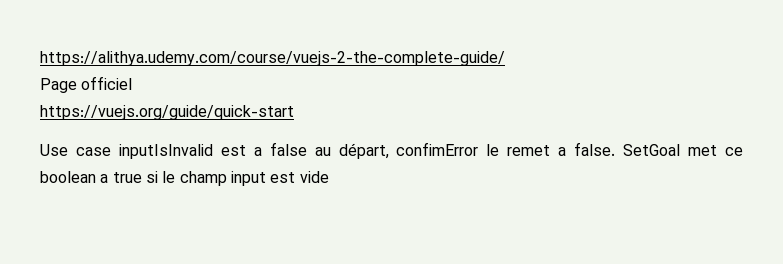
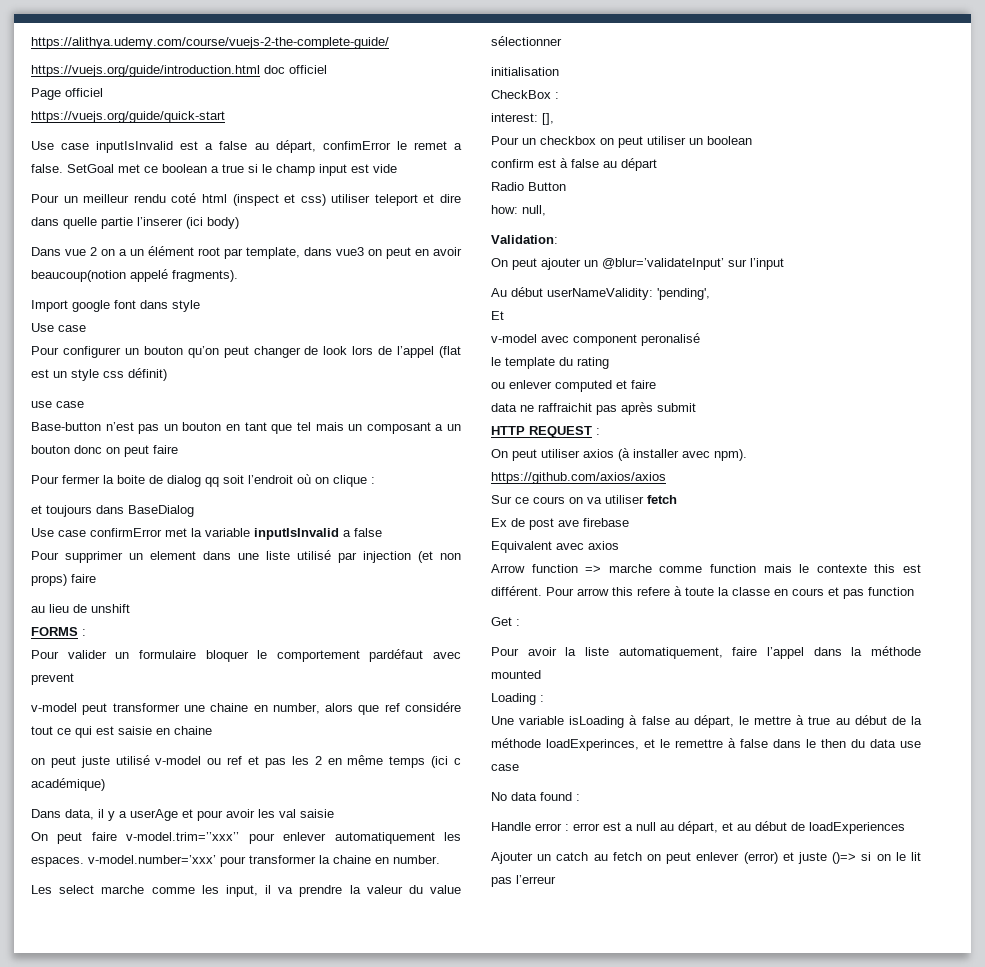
(505, 58) none -> [31,65,327,77] // https://vuejs.org/guide/introduction.html doc officiel
(329, 177) none -> [31,193,461,206] [31,217,239,229] [31,246,462,259] [31,269,238,282] [31,300,200,312] [31,323,86,332] [31,346,462,358] [31,368,167,381] [31,401,84,408] [31,422,462,434] [31,445,178,457] [31,474,375,487] [31,505,194,517] [31,528,382,540] [31,550,461,563] [31,574,96,586] [31,604,130,613] [31,627,86,636] [31,649,461,662] [31,673,74,685] [31,702,462,715] [31,726,212,738] [31,755,462,768] [31,778,105,791] [31,809,334,821] [31,832,461,844] [31,855,440,867] [31,885,462,897] [491,36,562,46] [491,67,559,76] [491,90,559,99] [491,113,554,125] [491,136,752,148] [491,158,657,171] [491,182,566,191] [491,205,546,216] [491,235,558,244] [491,258,784,270] [491,287,710,300] [491,311,504,320] [491,333,700,346] [491,357,609,369] [491,380,656,392] [491,402,696,415] [491,426,600,438] [491,448,747,461] [491,472,666,484] [491,495,677,504] [491,518,629,530] [491,541,619,553] [491,564,922,573] [491,586,914,599] [491,617,520,626] [491,646,922,659] [491,670,541,679] [491,693,544,705] [491,715,923,728] [491,738,921,751] [491,764,519,771] [491,792,580,801] [491,821,905,834] [491,852,921,864] [491,875,556,887] // Pour un meilleur rendu coté html (inspect et css) utiliser teleport et dire dans quelle partie l’inserer (ici body) // Dans vue 2 on a un élément root par template, dans vue3 on peut en avoir beaucoup(notion appelé fragments). // Import google font dans style // Use case // Pour configurer un bouton qu’on peut changer de look lors de l’appel (flat est un style css définit) // use case // Base-button n’est pas un bouton en tant que tel mais un composant a un bouton donc on peut faire // Pour fermer la boite de dialog qq soit l’endroit où on clique : // et toujours dans BaseDialog // Use case confirmError met la variable inputIsInvalid a false // Pour supprimer un element dans une liste utilisé par injection (et non props) faire // au lieu de unshift // FORMS : // Pour valider un formulaire bloquer le comportement pardéfaut avec prevent // v-model peut transformer une chaine en number, alors que ref considére tout ce qui est saisie en chaine // on peut juste utilisé v-model ou ref et pas les 2 en même temps (ici c académique) // Dans data, il y a userAge et pour avoir les val saisie // On peut faire v-model.trim=’’xxx’’ pour enlever automatiquement les espaces. v-model.number=’xxx’ pour transformer la chaine en number. // Les select marche comme les input, il va prendre la valeur du value sélectionner // initialisation // CheckBox : // interest: [], // Pour un checkbox on peut utiliser un boolean // confirm est à false au départ // Radio Button // how: null, // Validation: // On peut ajouter un @blur=’validateInput’ sur l’input // Au début userNameValidity: 'pending', // Et // v-model avec component peronalisé // le template du rating // ou enlever computed et faire // data ne raffraichit pas après submit // HTTP REQUEST : // On peut utiliser axios (à installer avec npm). https://github.com/axios/axios // Sur ce cours on va utiliser fetch // Ex de post ave firebase // Equivalent avec axios // Arrow function => marche comme function mais le contexte this est différent. Pour arrow this refere à toute la classe en cours et pas function // Get : // Pour avoir la liste automatiquement, faire l’appel dans la méthode mounted // Loading : // Une variable isLoading à false au départ, le mettre à true au début de la méthode loadExperinces, et le remettre à false dans le then du data use case // No data found : // Handle error : error est a null au départ, et au début de loadExperiences // Ajouter un catch au fetch on peut enlever (error) et juste ()=> si on le lit pas l’erreur

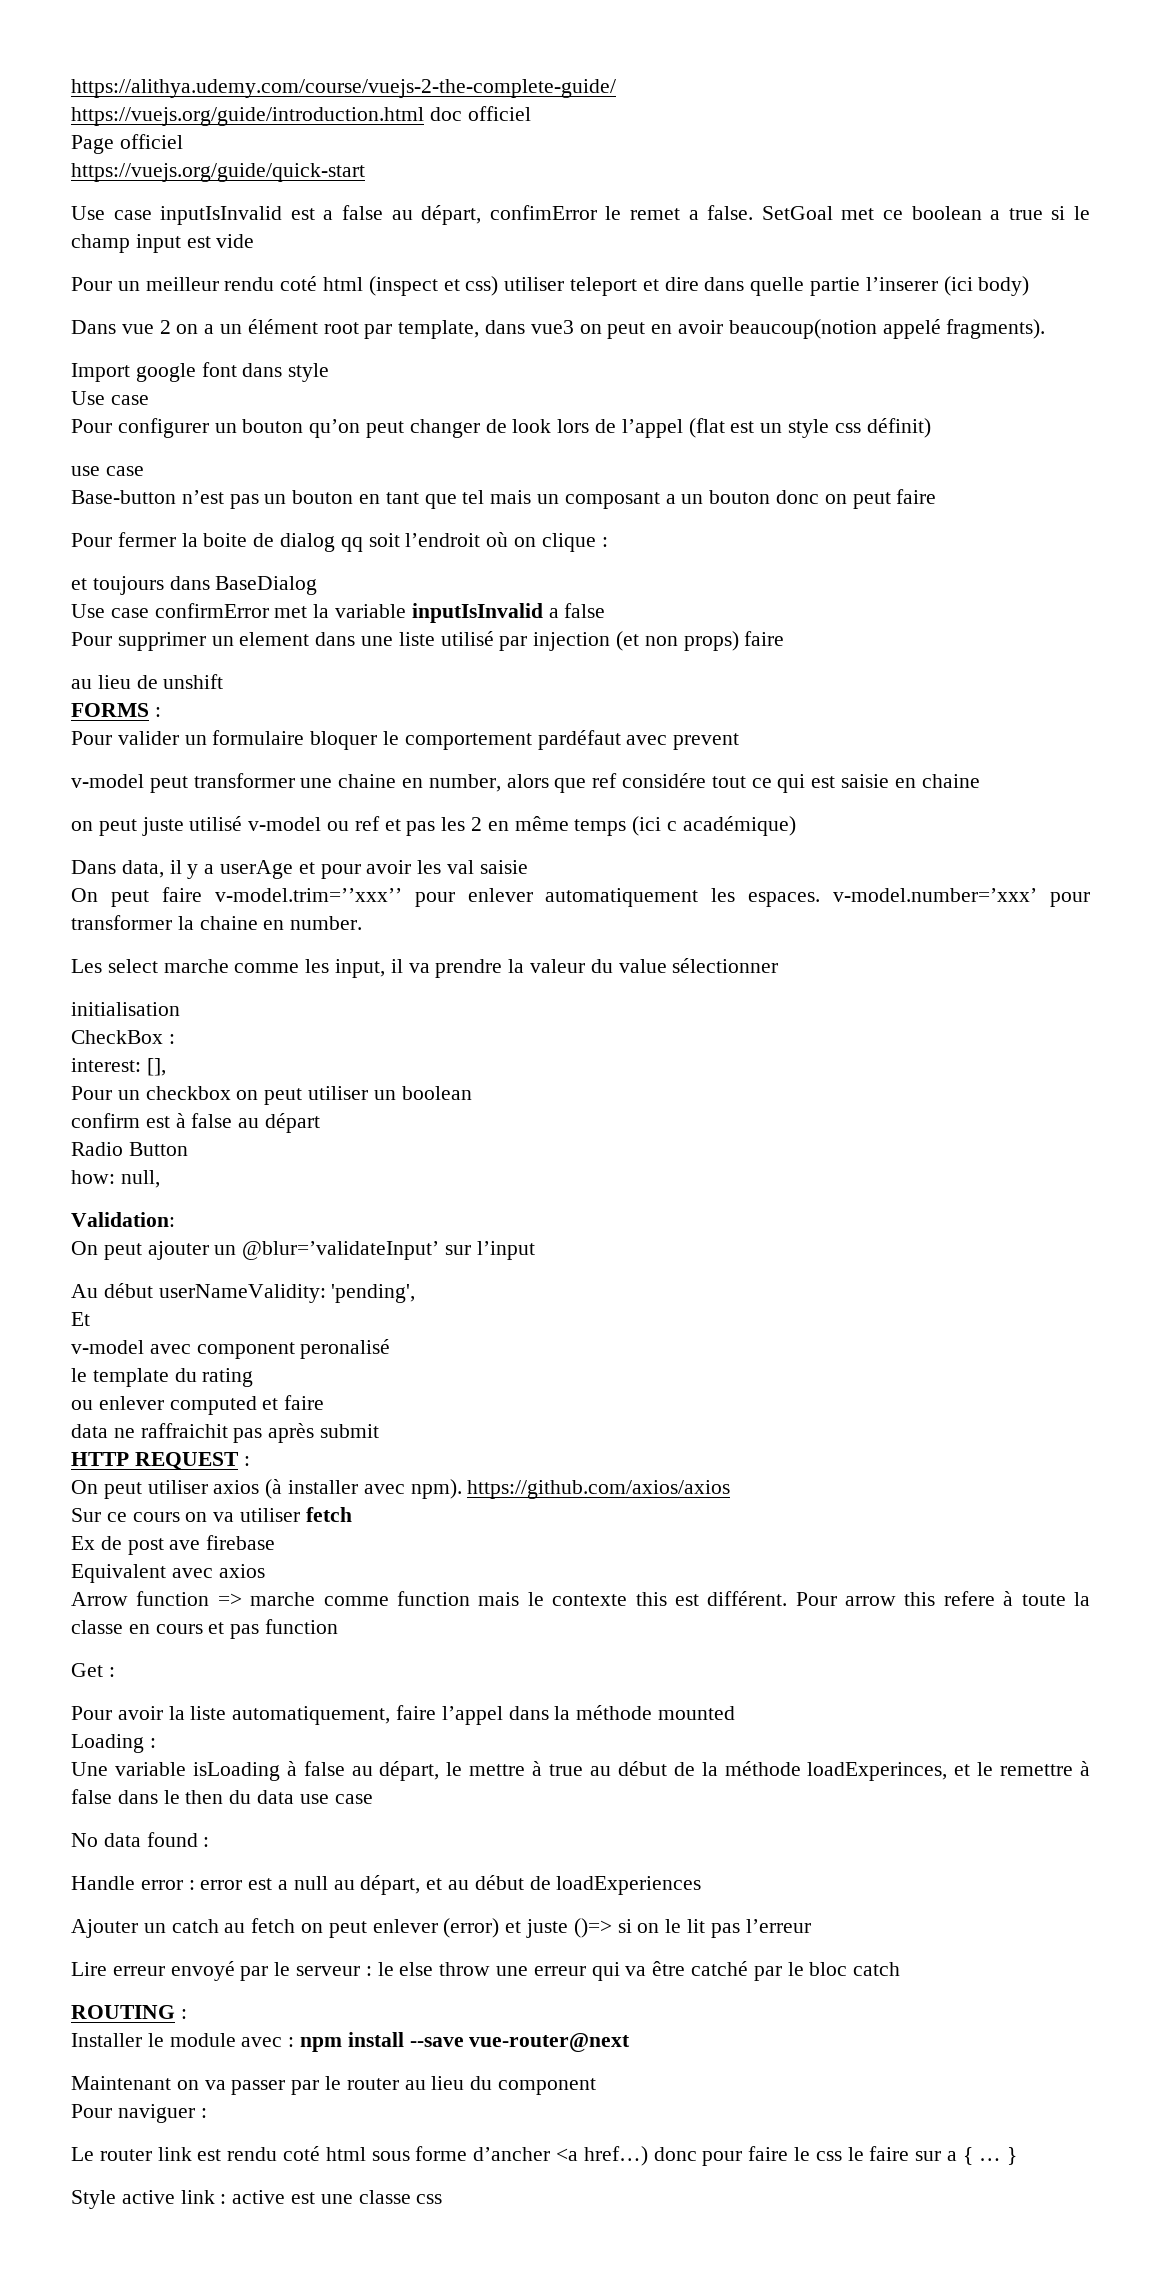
(556, 879) none -> [71,1961,901,1981] [71,2005,187,2019] [71,2032,631,2052] [71,2076,597,2095] [71,2104,207,2123] [71,2146,1017,2166] [71,2190,443,2209] // Lire erreur envoyé par le serveur : le else throw une erreur qui va être catché par le bloc catch // ROUTING : // Installer le module avec : npm install --save vue-router@next // Maintenant on va passer par le router au lieu du component // Pour naviguer : // Le router link est rendu coté html sous forme d’ancher <a href…) donc pour faire le css le faire sur a { … } // Style active link : active est une classe css

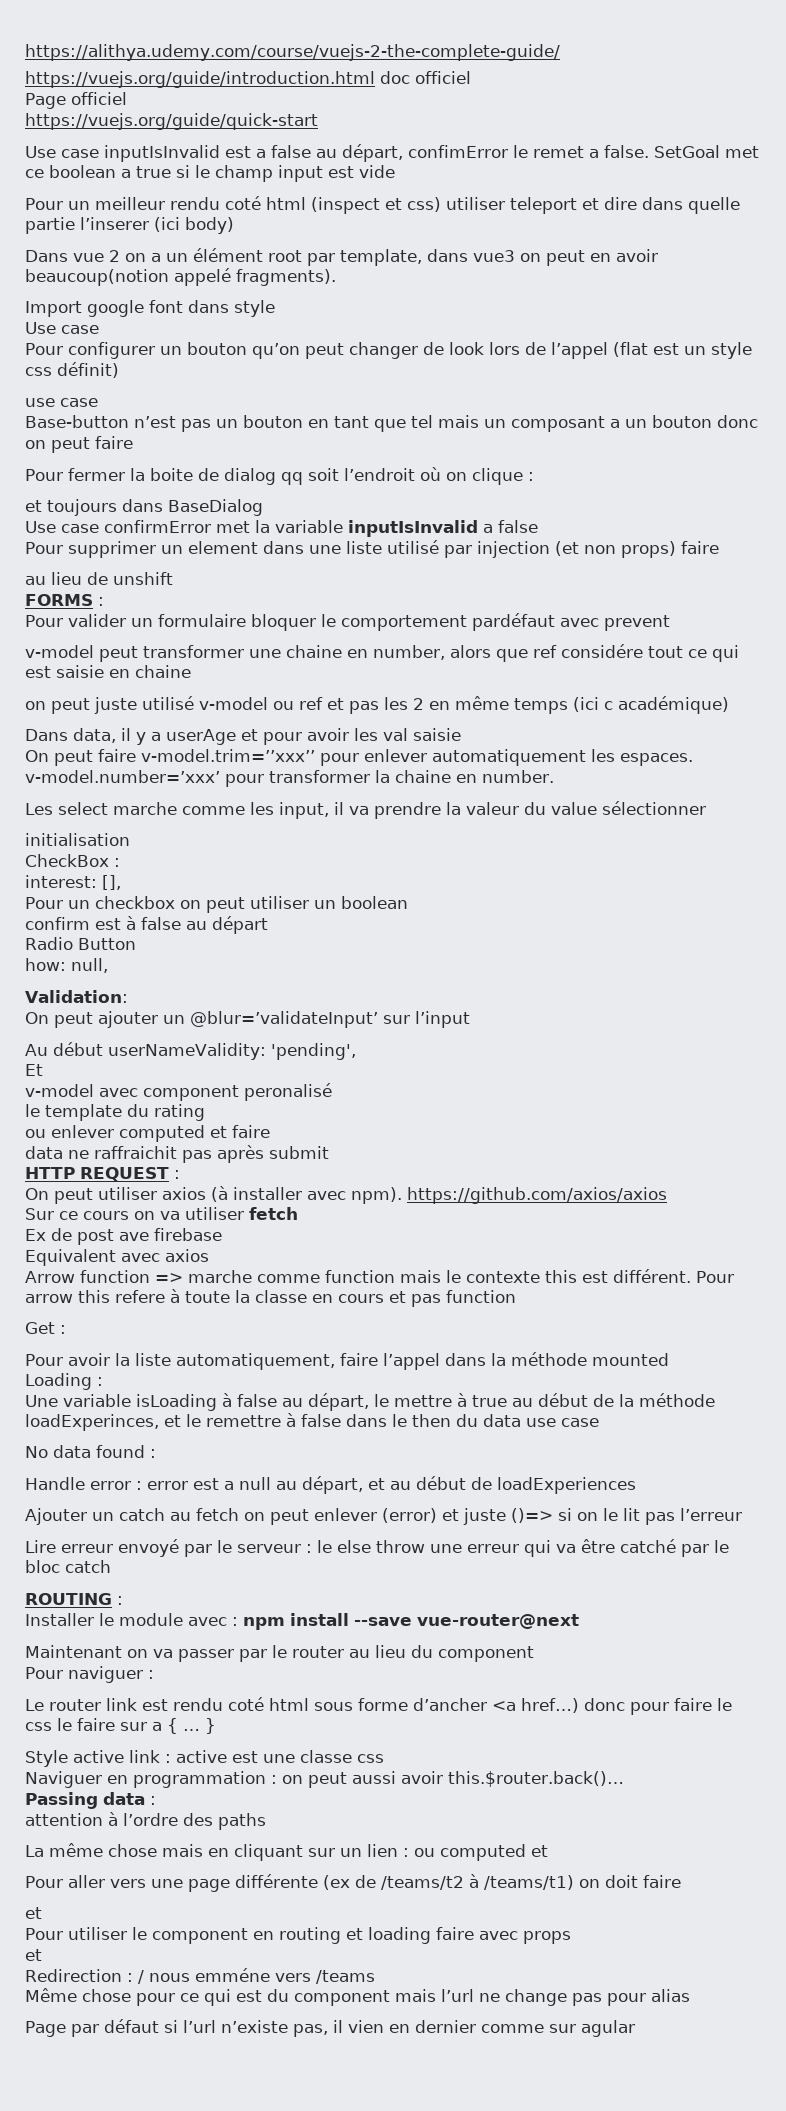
(443, 2199) none -> [25,1771,624,1788] [25,1792,156,1809] [25,1812,266,1830] [25,1843,548,1861] [25,1874,681,1892] [25,1907,42,1919] [25,1927,571,1944] [25,1949,42,1961] [25,1968,375,1984] [25,1988,690,2006] [25,2019,635,2037] // Naviguer en programmation : on peut aussi avoir this.$router.back()… // Passing data : // attention à l’ordre des paths // La même chose mais en cliquant sur un lien : ou computed et // Pour aller vers une page différente (ex de /teams/t2 à /teams/t1) on doit faire // et // Pour utiliser le component en routing et loading faire avec props // et // Redirection : / nous emméne vers /teams // Même chose pour ce qui est du component mais l’url ne change pas pour alias // Page par défaut si l’url n’existe pas, il vien en dernier comme sur agular

